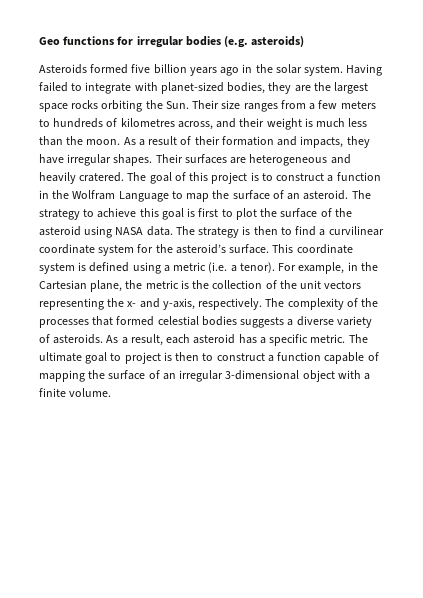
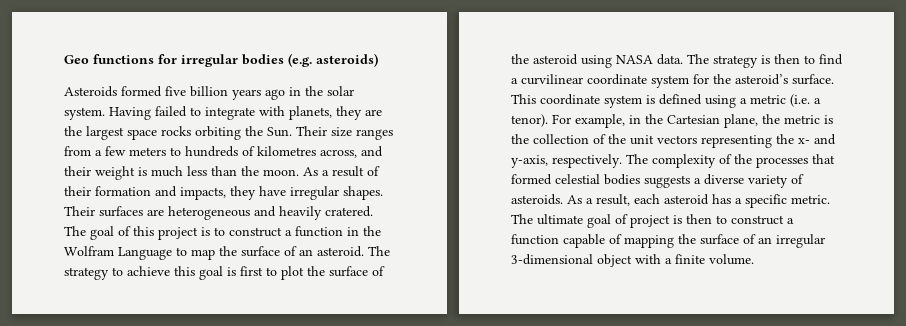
[160,82,266,94] planet-sized bodies, -> [289,106,332,120] planets,
[110,353,122,361] to -> [615,214,628,224] of

